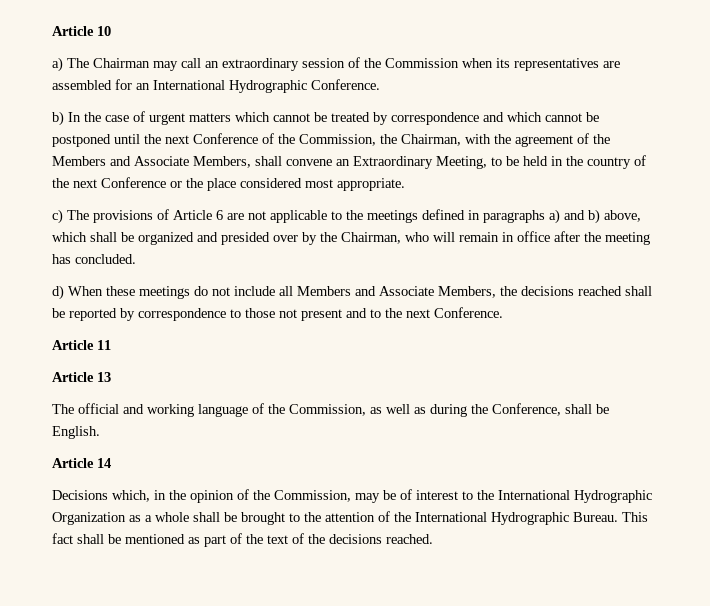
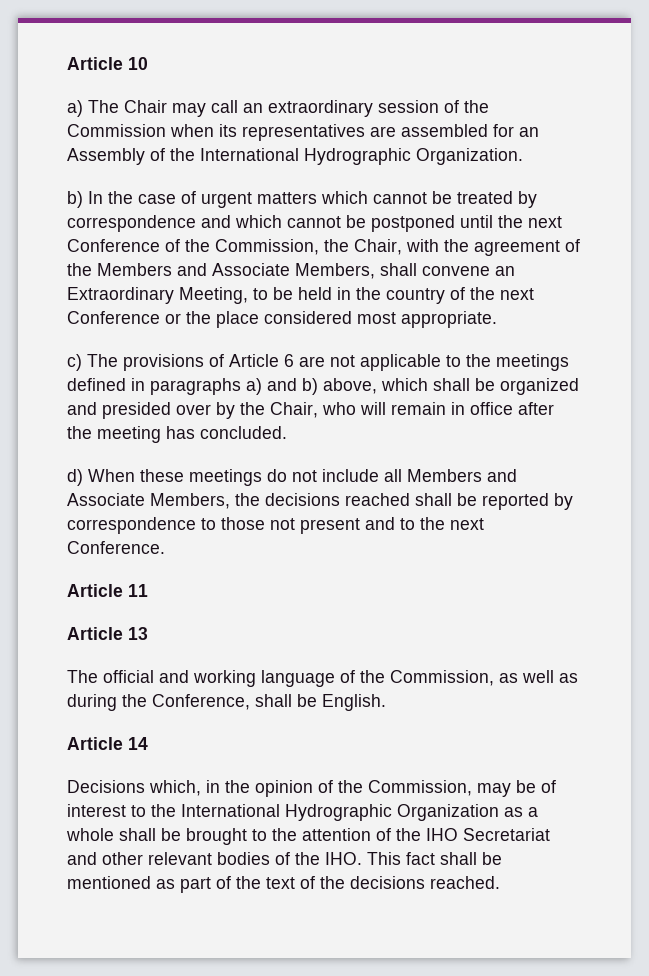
[93,58,150,68] Chairman -> [124,100,167,113] Chair
[153,79,380,93] International Hydrographic Conference. -> [67,148,523,165] Assembly of the International Hydrographic Organization.
[401,134,461,146] Chairman, -> [354,239,402,255] Chair,
[341,232,401,244] Chairman, -> [270,402,318,418] Chair,
[415,512,618,525] International Hydrographic Bureau. -> [426,828,550,841] [67,852,362,865] IHO Secretariat and other relevant bodies of the IHO.

